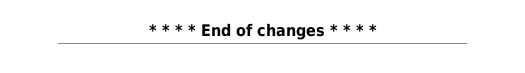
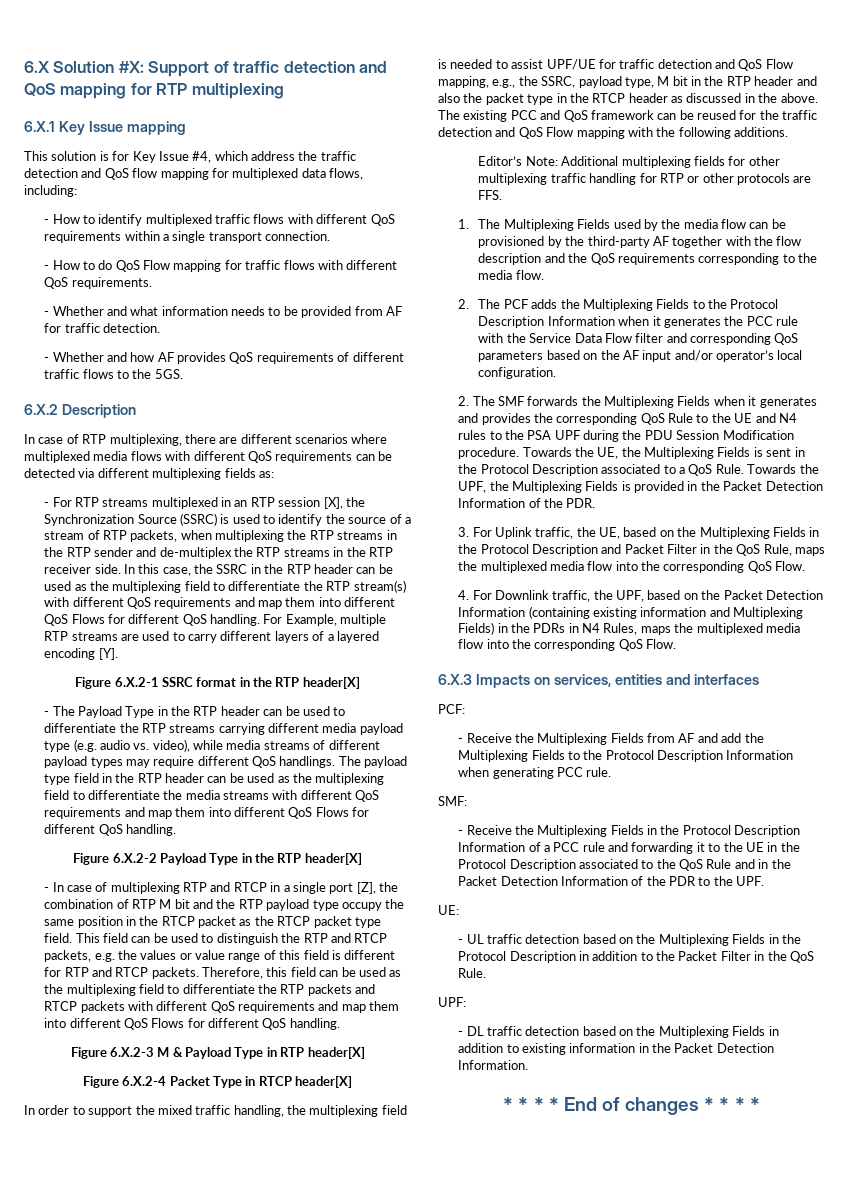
(148, 30) none -> [24,61,388,77] [24,83,284,99] [24,121,186,135] [24,151,356,163] [24,168,363,180] [24,185,77,197] [44,214,395,226] [44,231,331,243] [44,260,398,272] [44,277,152,289] [44,306,402,318] [44,323,160,333] [44,352,404,364] [44,369,183,379] [24,404,136,418] [24,434,388,446] [24,451,392,463] [24,468,274,480] [44,497,365,509] [44,513,411,526] [44,530,397,542] [44,547,393,559] [44,564,393,576] [44,580,406,593] [44,597,396,609] [44,614,387,626] [44,631,379,643] [44,648,118,660] [75,677,360,689] [44,706,346,718] [44,723,403,735] [44,739,380,752] [44,756,408,768] [44,773,385,785] [44,790,380,802] [44,807,370,819] [44,824,176,836] [73,853,362,865] [44,882,399,894] [44,899,405,911] [44,916,381,928] [44,933,388,945] [44,950,396,962] [44,967,402,979] [44,984,376,996] [44,1001,400,1013] [44,1018,340,1030] [70,1047,365,1059] [82,1076,353,1088] [24,1105,407,1117] [438,59,793,71] [438,76,817,88] [438,93,818,105] [438,110,818,122] [438,127,788,139] [478,156,780,168] [478,173,812,185] [478,190,503,200] [458,219,786,231] [478,236,802,248] [478,253,818,265] [478,270,544,280] [458,299,779,311] [478,316,799,328] [478,333,799,345] [478,350,803,362] [478,367,557,379] [458,396,817,408] [458,413,797,425] [458,430,794,442] [458,447,805,459] [458,464,819,476] [458,481,823,493] [458,498,596,508] [458,527,820,539] [458,544,825,556] [458,561,806,573] [458,590,823,602] [458,606,804,619] [458,622,800,635] [458,639,677,651] [438,674,760,688] [438,704,465,714] [458,733,764,745] [458,750,794,762] [458,767,612,779] [438,796,467,806] [458,825,801,837] [458,842,800,854] [458,859,791,871] [458,876,765,886] [438,905,459,915] [458,934,801,946] [458,951,814,963] [458,968,487,978] [438,997,466,1007] [458,1026,779,1038] [458,1043,774,1055] [458,1060,529,1070] 6.X Solution #X: Support of traffic detection and QoS mapping for RTP multiplexing // 6.X.1 Key Issue mapping // This solution is for Key Issue #4, which address the traffic detection and QoS flow mapping for multiplexed data flows, including: // - How to identify multiplexed traffic flows with different QoS requirements within a single transport connection. // - How to do QoS Flow mapping for traffic flows with different QoS requirements. // - Whether and what information needs to be provided from AF for traffic detection. // - Whether and how AF provides QoS requirements of different traffic flows to the 5GS. // 6.X.2 Description // In case of RTP multiplexing, there are different scenarios where multiplexed media flows with different QoS requirements can be detected via different multiplexing fields as: // - For RTP streams multiplexed in an RTP session [X], the Synchronization Source (SSRC) is used to identify the source of a stream of RTP packets, when multiplexing the RTP streams in the RTP sender and de-multiplex the RTP streams in the RTP receiver side. In this case, the SSRC in the RTP header can be used as the multiplexing field to differentiate the RTP stream(s) with different QoS requirements and map them into different QoS Flows for different QoS handling. For Example, multiple RTP streams are used to carry different layers of a layered encoding [Y]. // Figure 6.X.2-1 SSRC format in the RTP header[X] // - The Payload Type in the RTP header can be used to differentiate the RTP streams carrying different media payload type (e.g. audio vs. video), while media streams of different payload types may require different QoS handlings. The payload type field in the RTP header can be used as the multiplexing field to differentiate the media streams with different QoS requirements and map them into different QoS Flows for different QoS handling. // Figure 6.X.2-2 Payload Type in the RTP header[X] // - In case of multiplexing RTP and RTCP in a single port [Z], the combination of RTP M bit and the RTP payload type occupy the same position in the RTCP packet as the RTCP packet type field. This field can be used to distinguish the RTP and RTCP packets, e.g. the values or value range of this field is different for RTP and RTCP packets. Therefore, this field can be used as the multiplexing field to differentiate the RTP packets and RTCP packets with different QoS requirements and map them into different QoS Flows for different QoS handling. // Figure 6.X.2-3 M & Payload Type in RTP header[X] // Figure 6.X.2-4 Packet Type in RTCP header[X] // In order to support the mixed traffic handling, the multiplexing field is needed to assist UPF/UE for traffic detection and QoS Flow mapping, e.g., the SSRC, payload type, M bit in the RTP header and also the packet type in the RTCP header as discussed in the above. The existing PCC and QoS framework can be reused for the traffic detection and QoS Flow mapping with the following additions. // Editor’s Note: Additional multiplexing fields for other multiplexing traffic handling for RTP or other protocols are FFS. // 1. The Multiplexing Fields used by the media flow can be provisioned by the third-party AF together with the flow description and the QoS requirements corresponding to the media flow. // 2. The PCF adds the Multiplexing Fields to the Protocol Description Information when it generates the PCC rule with the Service Data Flow filter and corresponding QoS parameters based on the AF input and/or operator’s local configuration. // 2. The SMF forwards the Multiplexing Fields when it generates and provides the corresponding QoS Rule to the UE and N4 rules to the PSA UPF during the PDU Session Modification procedure. Towards the UE, the Multiplexing Fields is sent in the Protocol Description associated to a QoS Rule. Towards the UPF, the Multiplexing Fields is provided in the Packet Detection Information of the PDR. // 3. For Uplink traffic, the UE, based on the Multiplexing Fields in the Protocol Description and Packet Filter in the QoS Rule, maps the multiplexed media flow into the corresponding QoS Flow. // 4. For Downlink traffic, the UPF, based on the Packet Detection Information (containing existing information and Multiplexing Fields) in the PDRs in N4 Rules, maps the multiplexed media flow into the corresponding QoS Flow. // 6.X.3 Impacts on services, entities and interfaces // PCF: // - Receive the Multiplexing Fields from AF and add the Multiplexing Fields to the Protocol Description Information when generating PCC rule. // SMF: // - Receive the Multiplexing Fields in the Protocol Description Information of a PCC rule and forwarding it to the UE in the Protocol Description associated to the QoS Rule and in the Packet Detection Information of the PDR to the UPF. // UE: // - UL traffic detection based on the Multiplexing Fields in the Protocol Description in addition to the Packet Filter in the QoS Rule. // UPF: // - DL traffic detection based on the Multiplexing Fields in addition to existing information in the Packet Detection Information. //

